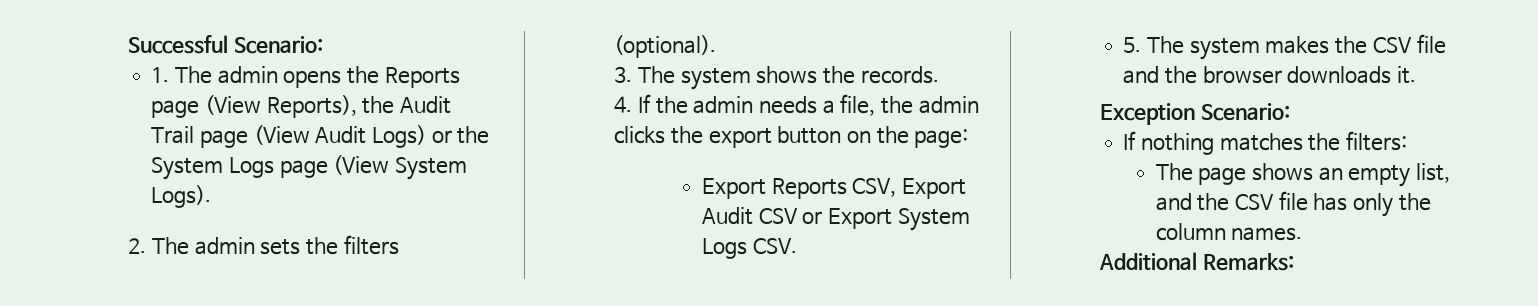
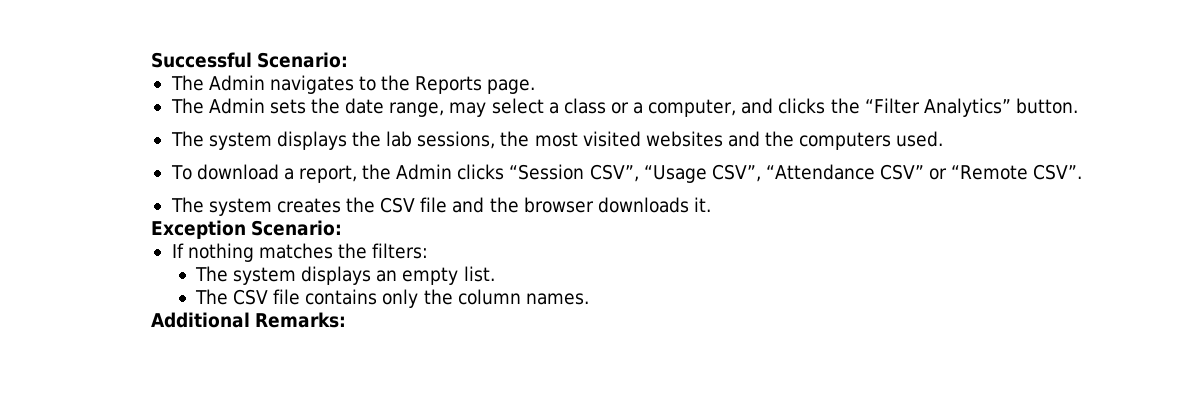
[151,66,460,88] [151,95,452,118] [151,125,490,148] [151,155,468,180] [151,185,212,208] [128,235,399,255] [614,35,717,58] [614,66,939,90] [614,94,979,116] [614,126,969,148] [701,178,966,199] [701,207,970,231] [701,238,797,259] [1123,36,1330,60] 1. The admin opens the Reports page (View Reports), the Audit Trail page (View Audit Logs) or the System Logs page (View System Logs). // 2. The admin sets the filters (optional). // 3. The system shows the records. // 4. If the admin needs a file, the admin clicks the export button on the page: // Export Reports CSV, Export Audit CSV or Export System Logs CSV. // 5. The system makes -> [170,75,536,94] [170,98,1078,117] [170,131,944,150] [170,164,1083,183] [170,197,341,216] The Admin navigates to the Reports page. // The Admin sets the date range, may select a class or a computer, and clicks the “Filter Analytics” button. // The system displays the lab sessions, the most visited websites and the computers used. // To download a report, the Admin clicks “Session CSV”, “Usage CSV”, “Attendance CSV” or “Remote CSV”. // The system creates
[1198,163,1451,187] [1155,191,1348,211] page shows an empty list, and the CSV file has -> [233,266,495,285] [194,289,378,305] system displays an empty list. // The CSV file contains

